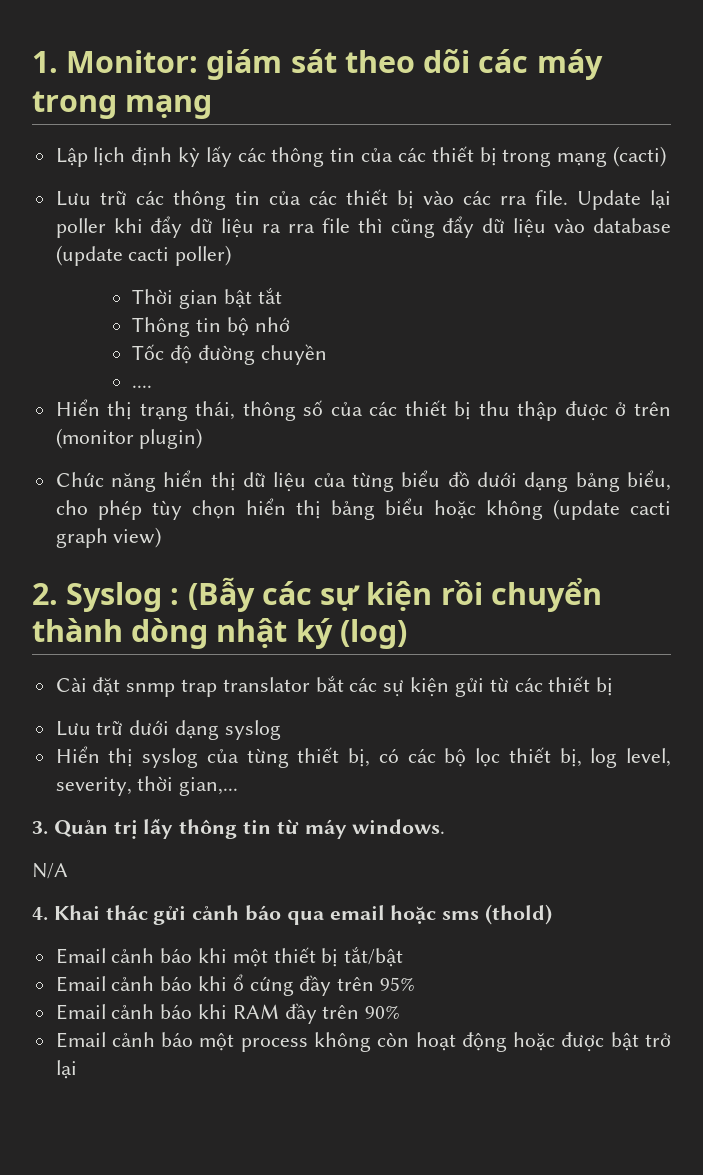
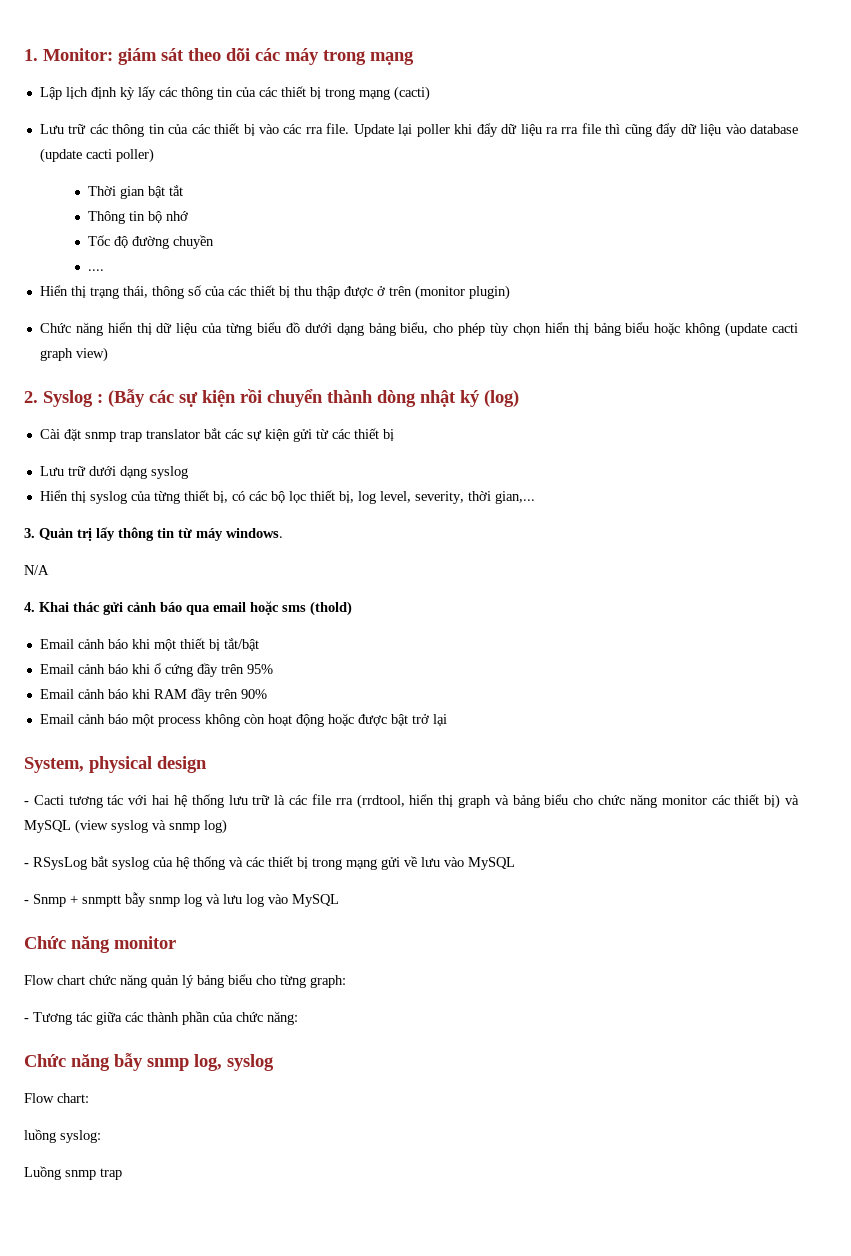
(77, 1069) none -> [24,756,207,773] [24,794,799,809] [24,819,227,834] [24,856,515,870] [24,892,339,907] [24,936,176,953] [24,974,346,988] [24,1011,298,1025] [24,1052,274,1071] [24,1093,89,1103] [24,1129,101,1143] [24,1166,122,1180] // System, physical design // - Cacti tương tác với hai hệ thống lưu trữ là các file rra (rrdtool, hiển thị graph và bảng biểu cho chức năng monitor các thiết bị) và MySQL (view syslog và snmp log) // - RSysLog bắt syslog của hệ thống và các thiết bị trong mạng gửi về lưu vào MySQL // - Snmp + snmptt bẫy snmp log và lưu log vào MySQL // Chức năng monitor // Flow chart chức năng quản lý bảng biểu cho từng graph: // - Tương tác giữa các thành phần của chức năng: // Chức năng bẫy snmp log, syslog // Flow chart: // luồng syslog: // Luồng snmp trap

